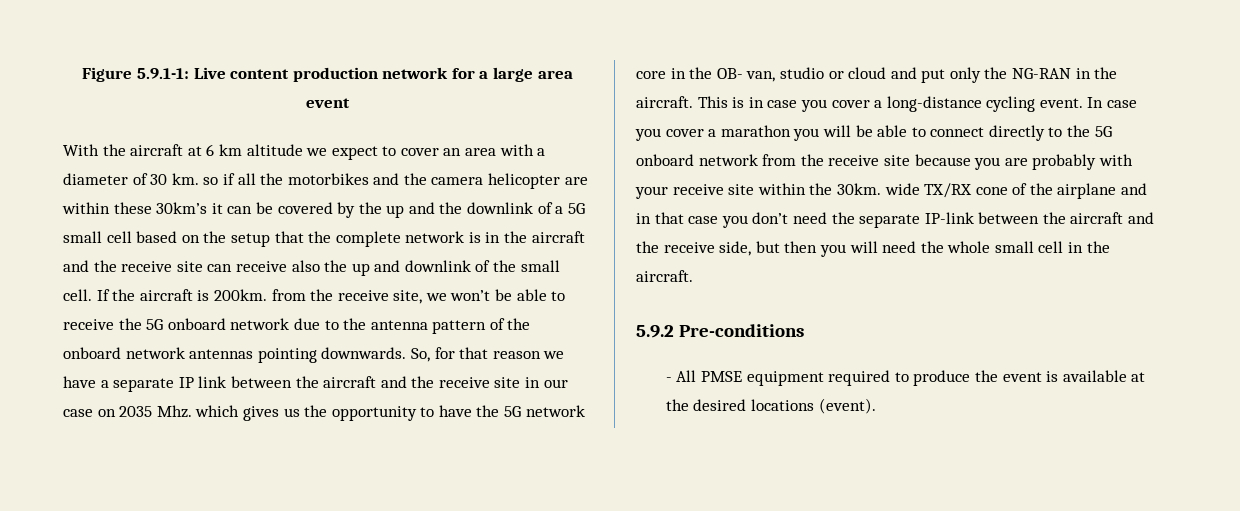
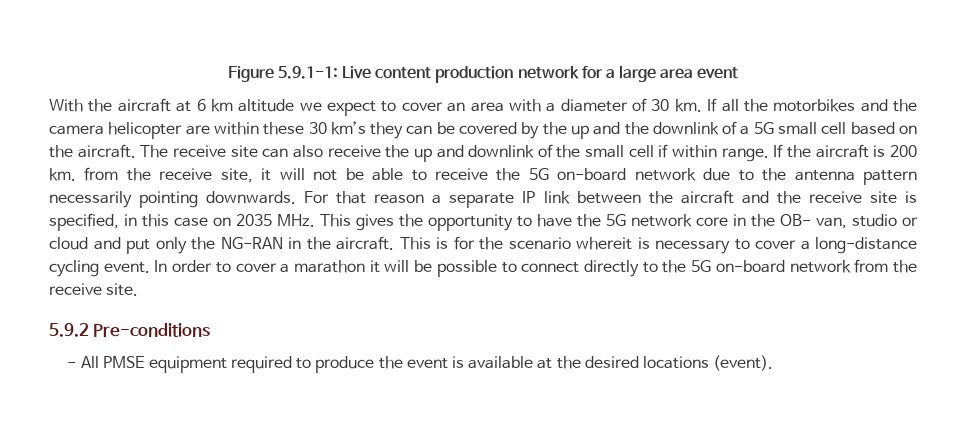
[203,173,235,185] so if -> [707,98,718,112] If
[156,202,223,214] 30km’s it -> [308,121,404,139] 30 km’s they
[230,231,585,247] [63,260,117,272] setup that the complete network is in the aircraft and the -> [77,144,169,158] aircraft. The
[235,260,320,272] receive also -> [292,145,381,158] also receive
[63,289,92,301] cell. -> [628,144,769,162] cell if within range.
[213,289,267,301] 200km. -> [890,145,918,157] [49,168,76,181] 200 km.
[425,290,491,301] we won’t -> [261,168,338,181] it will not
[167,318,226,330] onboard -> [557,168,627,181] on-board
[489,318,531,330] [63,347,565,363] [63,376,96,388] of the onboard network antennas pointing downwards. So, for that reason we have -> [49,191,425,208] necessarily pointing downwards. For that reason
[525,377,568,388] [63,405,300,421] in our case on 2035 Mhz. which gives us -> [904,191,917,203] [49,213,394,231] is specified, in this case on 2035 MHz. This gives
[748,97,827,112] in case you -> [453,236,750,254] for the scenario whereit is necessary to
[1107,100,1138,108] [635,128,661,141] case you -> [172,260,231,273] order to
[793,128,820,141] you -> [369,260,380,273] it
[877,125,908,137] able -> [436,260,497,277] possible
[636,154,694,166] onboard -> [715,260,785,273] on-board
[883,154,1133,170] [635,183,1148,199] [636,212,1155,228] [636,241,1110,257] [636,270,693,282] site because you are probably with your receive site within the 30km. wide TX/RX cone of the airplane and in that case you don’t need the separate IP-link between the aircraft and the receive side, but then you will need the whole small cell in the aircraft. -> [106,283,139,296] site.

